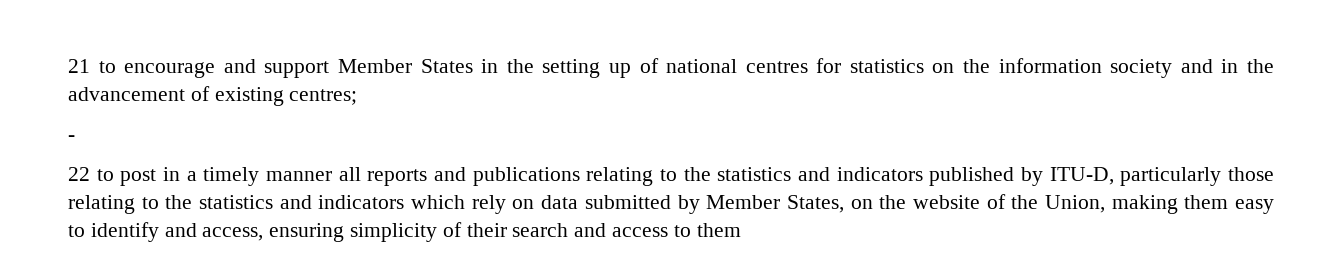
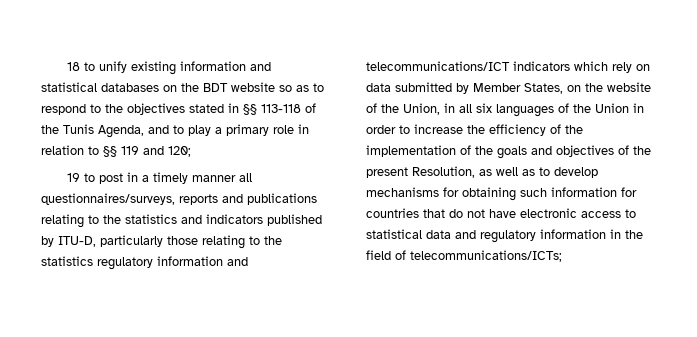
[68,58,1274,78] [68,86,358,106] [68,135,75,141] [68,167,90,181] 21 to encourage and support Member States in the setting up of national centres for statistics on the information society and in the advancement of existing centres; // - // 22 -> [67,61,272,75] [41,82,324,92] [41,103,316,115] [41,124,309,138] [41,145,191,157] [67,173,81,182] 18 to unify existing information and statistical databases on the BDT website so as to respond to the objectives stated in §§ 113-118 of the Tunis Agenda, and to play a primary role in relation to §§ 119 and 120; // 19
(361, 174) none -> [41,193,175,205] questionnaires/surveys,
[279,195,312,209] and -> [97,256,248,270] [366,61,510,71] regulatory information and telecommunications/ICT
[1111,195,1274,214] [68,222,741,242] making them easy to identify and access, ensuring simplicity of their search and access to them -> [444,103,644,117] [366,124,583,136] [366,145,651,159] [366,166,598,178] [366,187,637,201] [366,208,636,218] [366,229,643,243] [366,250,562,262] in all six languages of the Union in order to increase the efficiency of the implementation of the goals and objectives of the present Resolution, as well as to develop mechanisms for obtaining such information for countries that do not have electronic access to statistical data and regulatory information in the field of telecommunications/ICTs;

